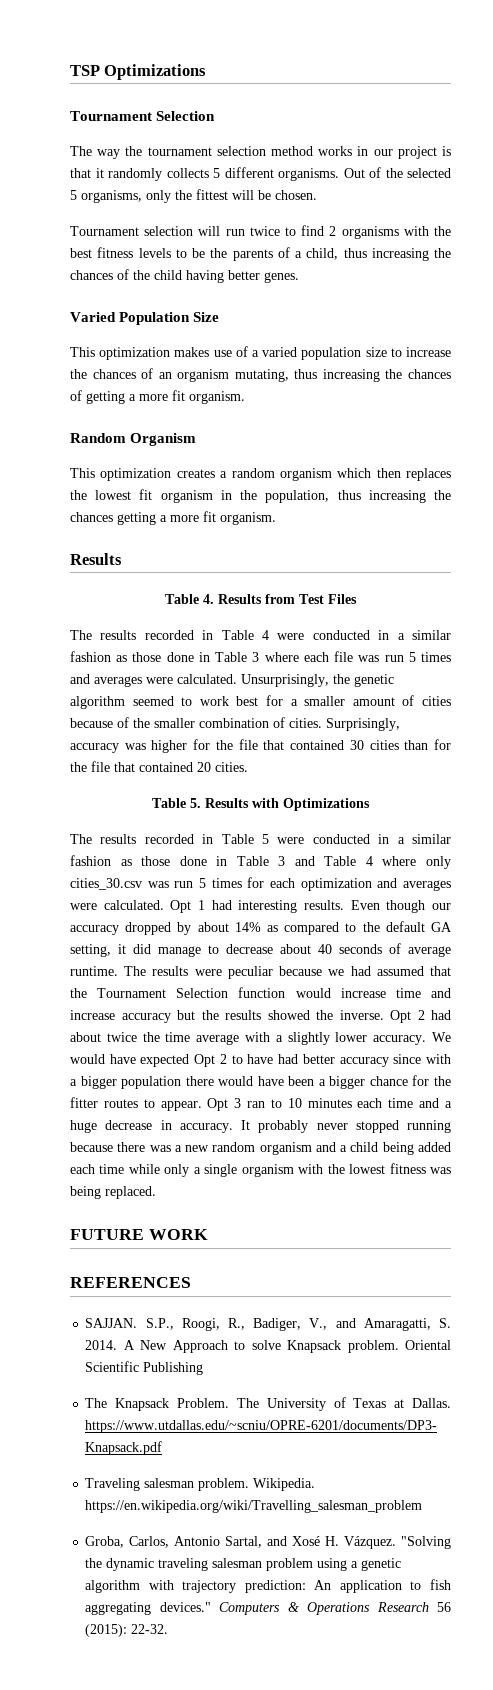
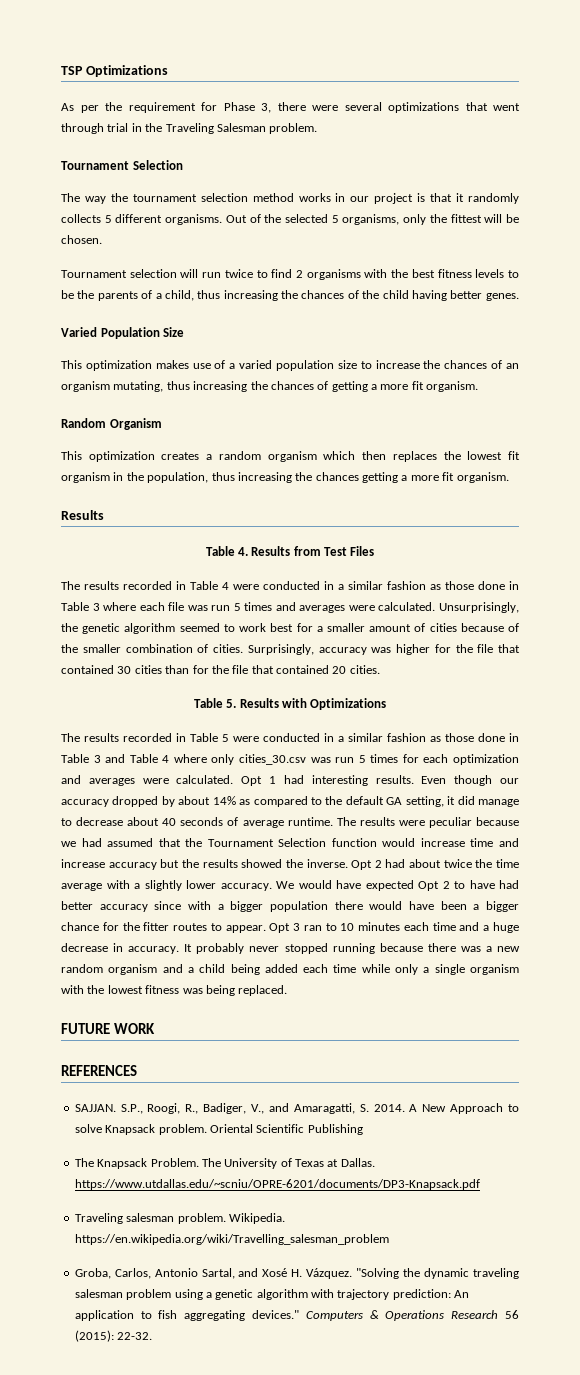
(207, 72) none -> [61,102,520,113] [61,123,318,134] // As per the requirement for Phase 3, there were several optimizations that went through trial in the Traveling Salesman problem.

